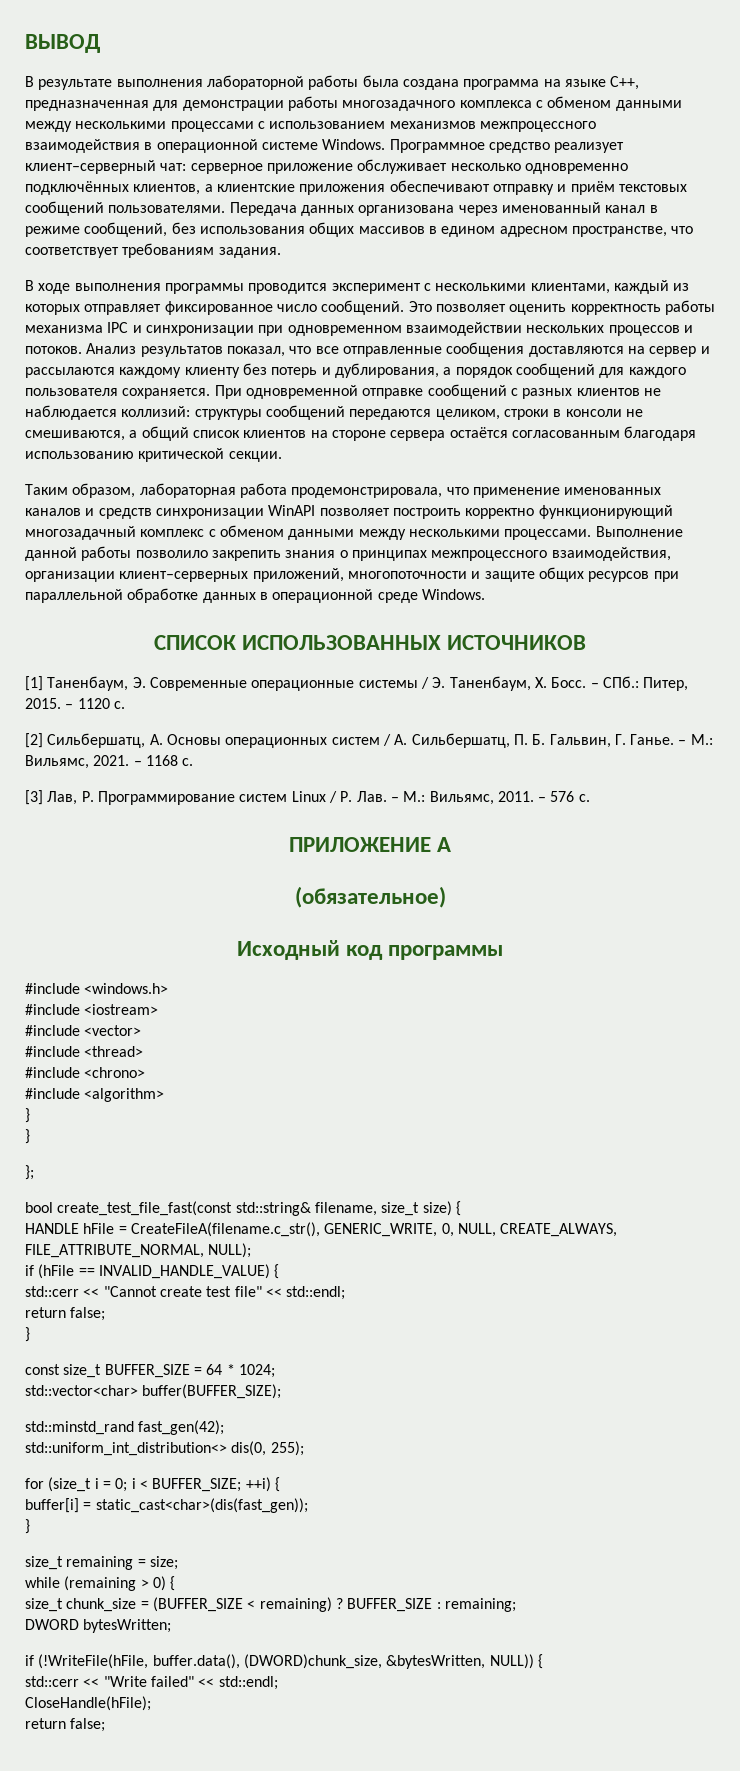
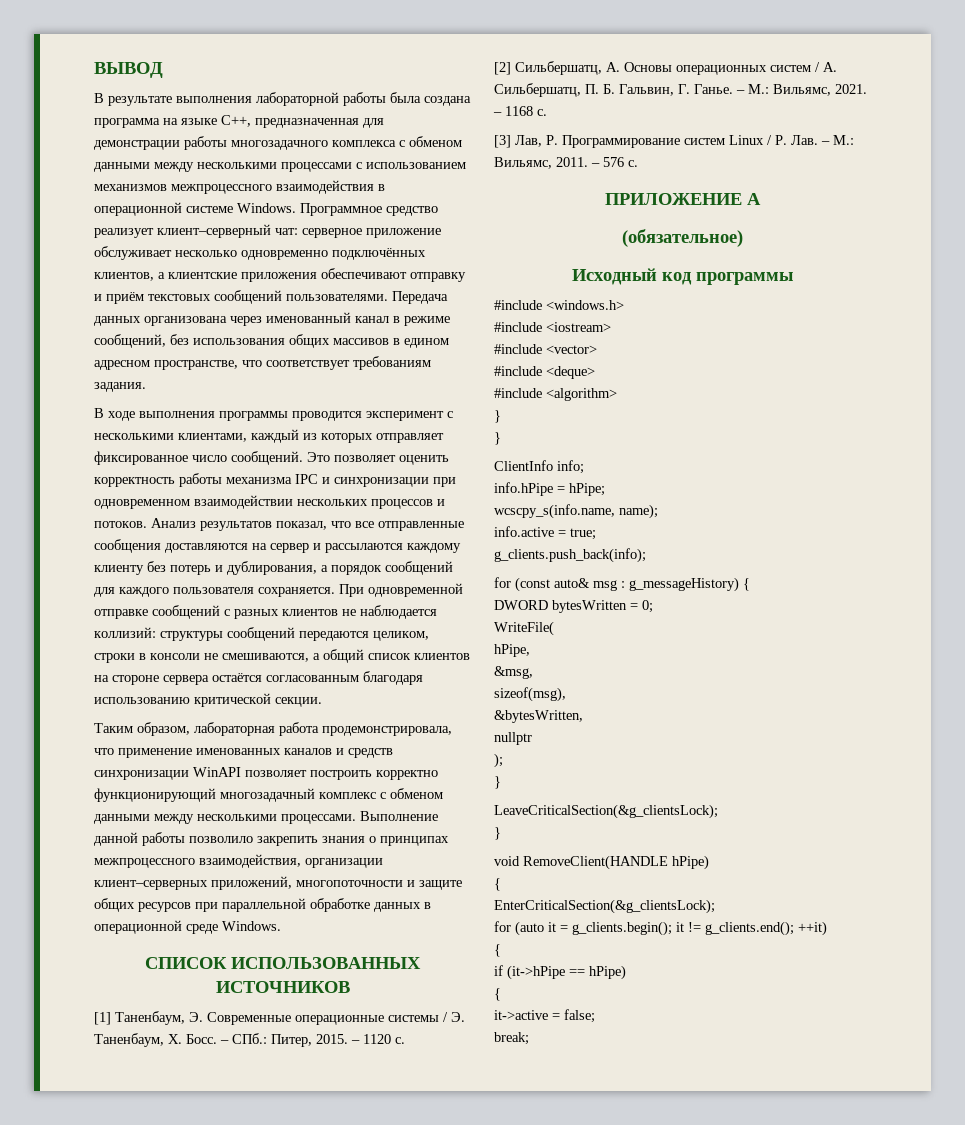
[84,1046,144,1057] [25,1067,146,1078] <thread> // #include <chrono> -> [546,366,595,379] <deque>
[25,1165,34,1180] [25,1201,461,1216] [25,1222,618,1237] [25,1243,252,1258] [25,1264,280,1279] [25,1286,346,1300] [25,1307,106,1321] [25,1327,30,1342] [25,1364,275,1378] [25,1384,282,1399] [25,1420,225,1435] [25,1441,304,1456] [25,1477,280,1492] [25,1498,308,1513] [25,1519,30,1534] [25,1556,178,1570] [25,1576,176,1591] [25,1597,516,1612] [25,1619,172,1633] [25,1654,543,1669] [25,1676,278,1690] [25,1696,151,1711] [25,1718,106,1732] }; // bool create_test_file_fast(const std::string& filename, size_t size) { // HANDLE hFile = CreateFileA(filename.c_str(), GENERIC_WRITE, 0, NULL, CREATE_ALWAYS, FILE_ATTRIBUTE_NORMAL, NULL); // if (hFile == INVALID_HANDLE_VALUE) { // std::cerr << "Cannot create test file" << std::endl; // return false; // } // const size_t BUFFER_SIZE = 64 * 1024; // std::vector<char> buffer(BUFFER_SIZE); // std::minstd_rand fast_gen(42); // std::uniform_int_distribution<> dis(0, 255); // for (size_t i = 0; i < BUFFER_SIZE; ++i) { // buffer[i] = static_cast<char>(dis(fast_gen)); // } // size_t remaining = size; // while (remaining > 0) { // size_t chunk_size = (BUFFER_SIZE < remaining) ? BUFFER_SIZE : remaining; // DWORD bytesWritten; // if (!WriteFile(hFile, buffer.data(), (DWORD)chunk_size, &bytesWritten, NULL)) { // std::cerr << "Write failed" << std::endl; // CloseHandle(hFile); // return false; -> [494,460,584,474] [494,482,605,496] [494,504,658,519] [494,526,596,540] [494,548,646,563] [494,577,750,592] [494,600,653,613] [494,621,554,636] [494,644,530,657] [494,666,533,679] [494,687,566,702] [494,710,583,723] [494,732,532,745] [494,753,503,768] [494,776,501,789] [494,804,718,819] [494,827,501,840] [494,855,709,870] [494,878,501,891] [494,899,715,914] [494,921,827,936] [494,944,501,957] [494,965,626,980] [494,988,501,1001] [494,1009,595,1023] [494,1032,529,1045] ClientInfo info; // info.hPipe = hPipe; // wcscpy_s(info.name, name); // info.active = true; // g_clients.push_back(info); // for (const auto& msg : g_messageHistory) { // DWORD bytesWritten = 0; // WriteFile( // hPipe, // &msg, // sizeof(msg), // &bytesWritten, // nullptr // ); // } // LeaveCriticalSection(&g_clientsLock); // } // void RemoveClient(HANDLE hPipe) // { // EnterCriticalSection(&g_clientsLock); // for (auto it = g_clients.begin(); it != g_clients.end(); ++it) // { // if (it->hPipe == hPipe) // { // it->active = false; // break;

